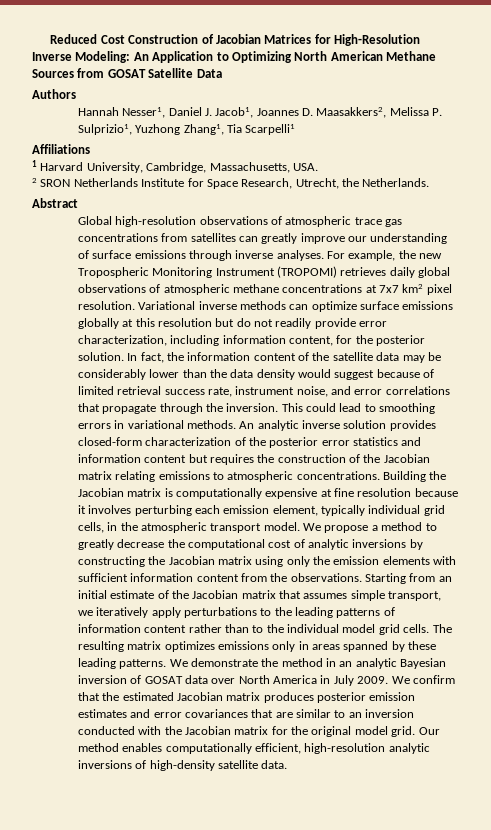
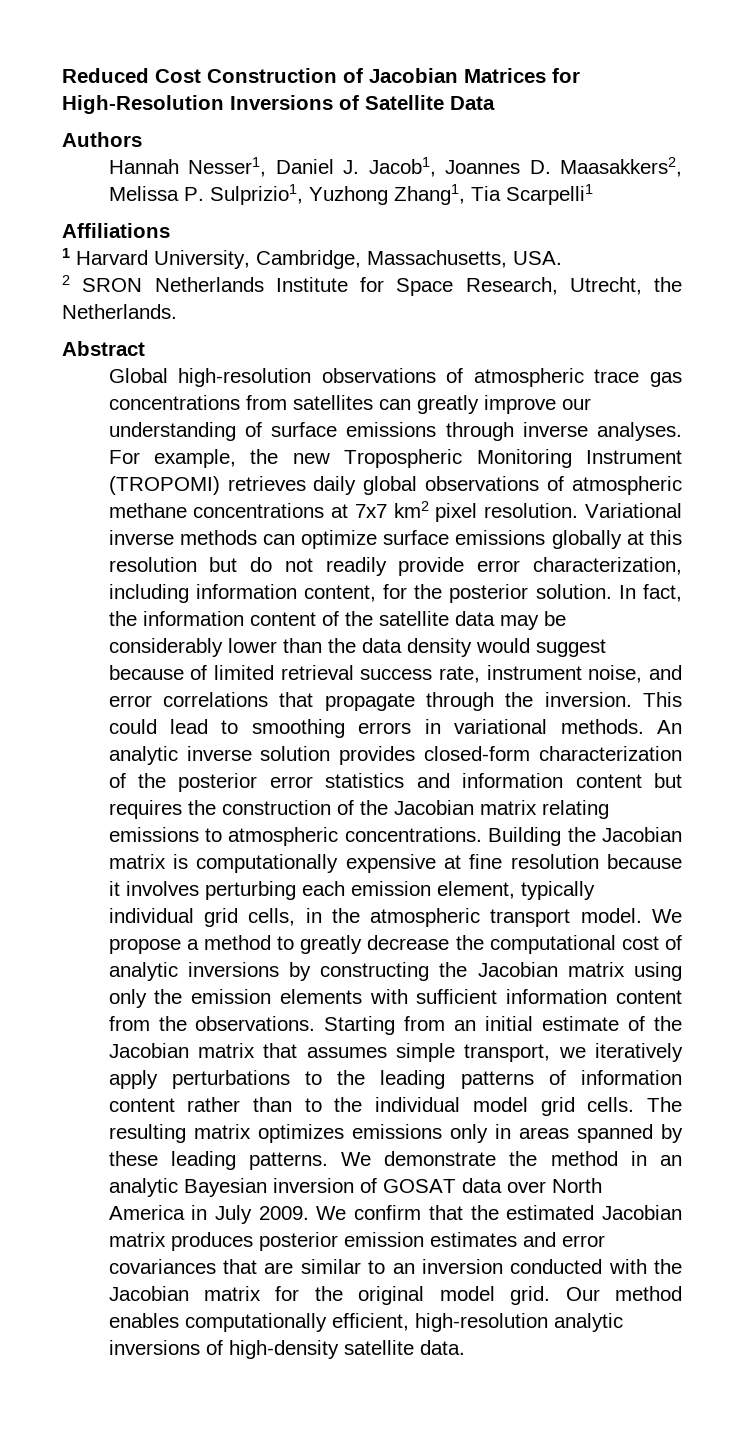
[32,51,436,63] [32,68,146,78] Inverse Modeling: An Application to Optimizing North American Methane Sources from GOSAT -> [230,95,359,110] Inversions of

